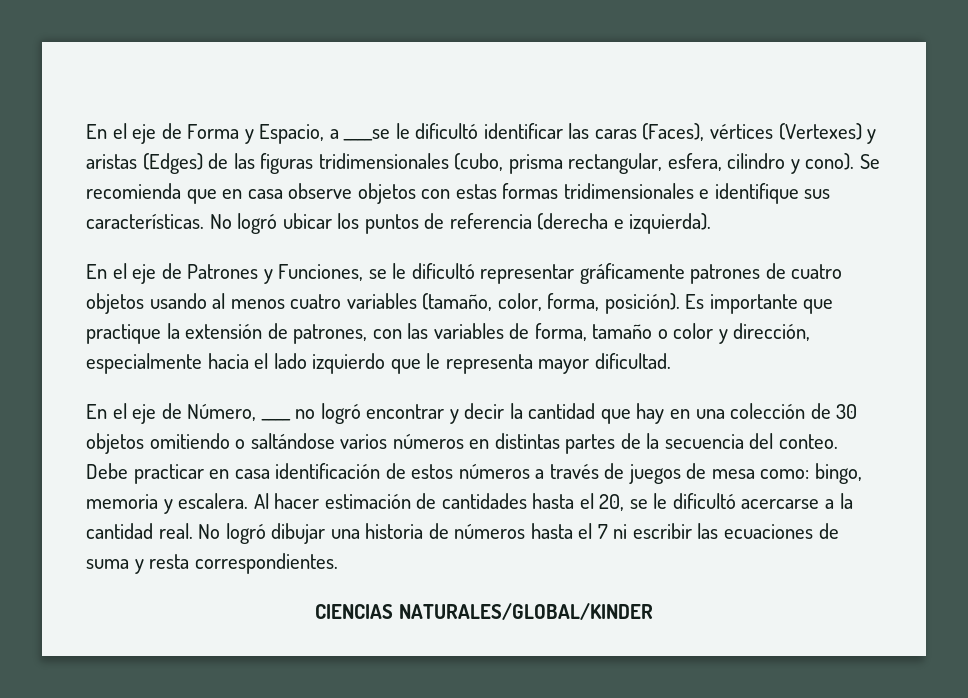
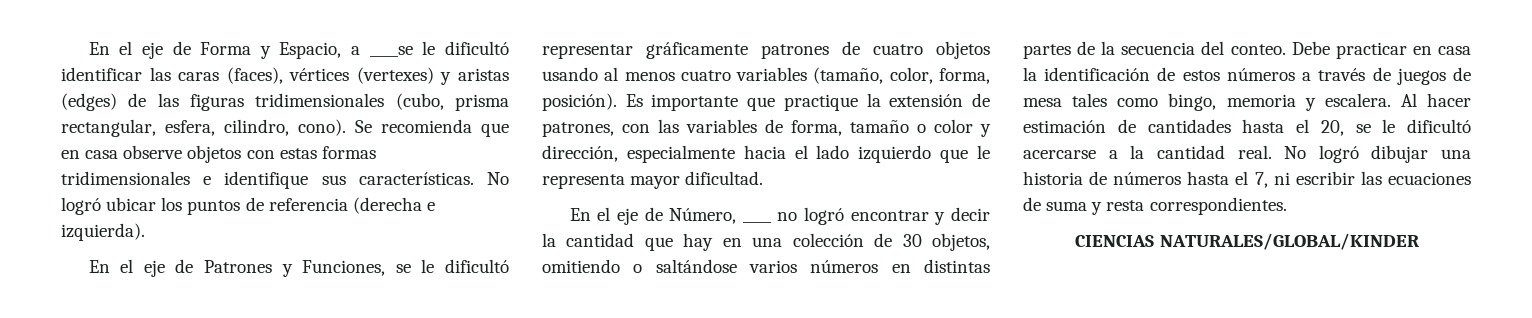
[642,123,862,141] (Faces), vértices (Vertexes) -> [226,67,434,84] (faces), vértices (vertexes)
[142,153,203,174] (Edges) -> [61,93,117,111] (edges)
[727,153,800,174] cilindro y -> [224,119,289,136] cilindro,
[86,433,144,454] objetos -> [932,233,990,251] objetos,
(270, 474) none -> [1023,67,1037,81] la
[760,469,810,479] como: -> [1072,93,1159,107] tales como
[597,524,608,539] 7 -> [1254,172,1268,188] 7,

